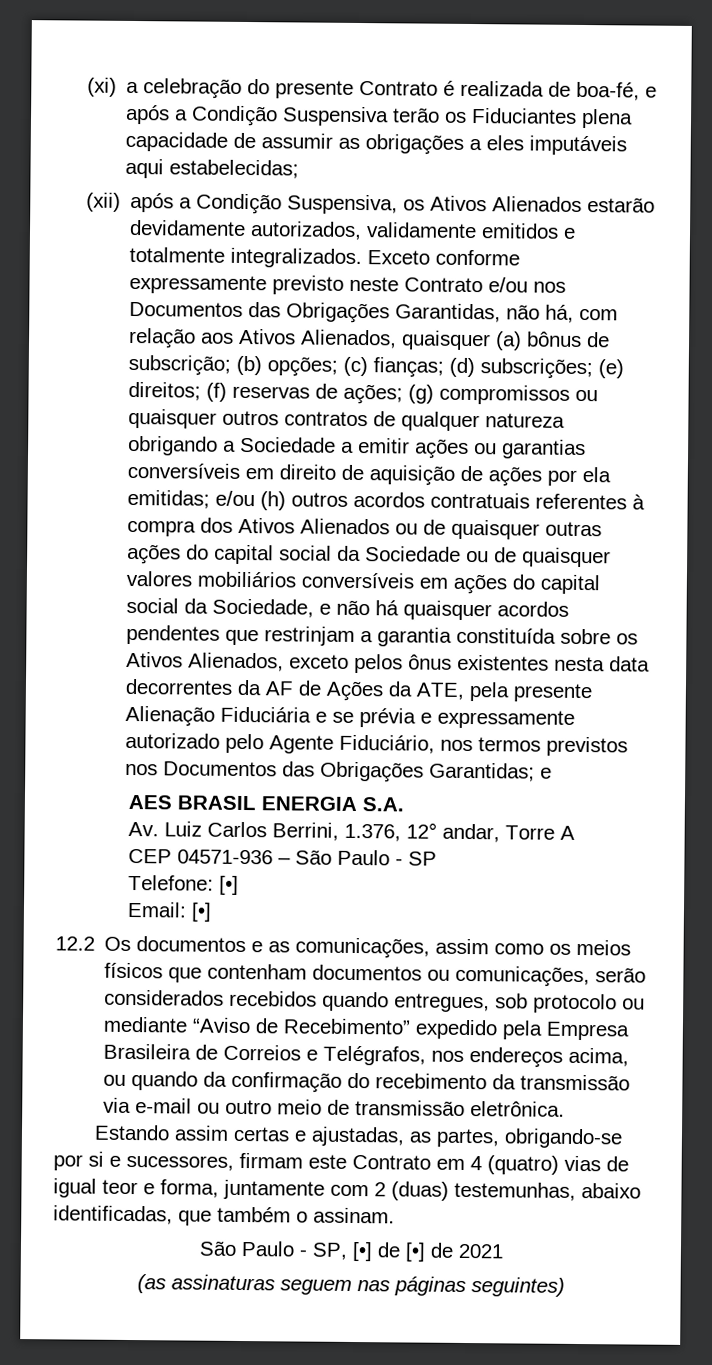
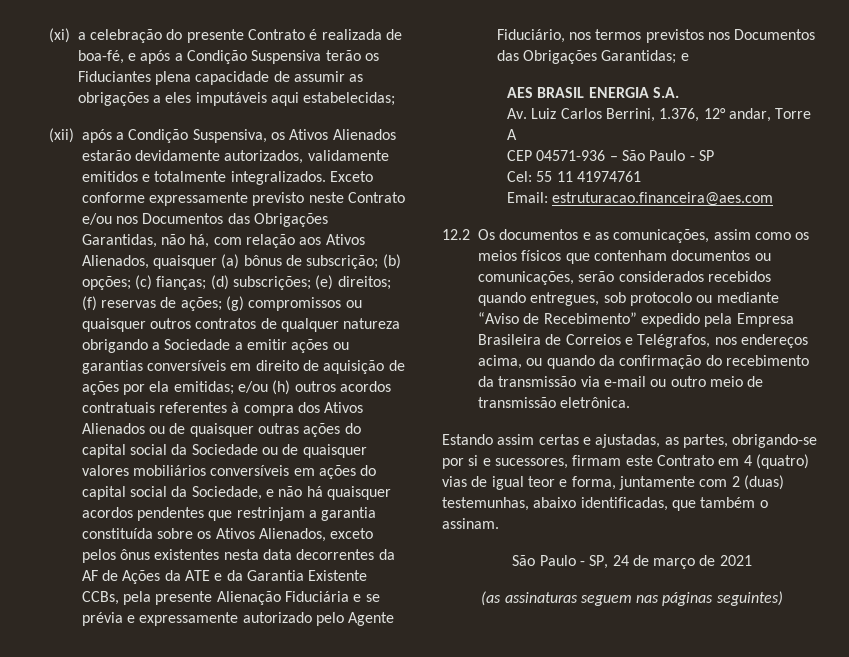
[416,682,466,700] ATE, -> [184,570,368,581] [81,591,119,605] ATE e da Garantia Existente CCBs,
[128,874,240,895] Telefone: [•] -> [506,171,641,182] Cel: 55 11 41974761
[191,902,213,922] [•] -> [552,192,774,206] estruturacao.financeira@aes.com
[351,1241,426,1262] [•] de [•] -> [612,555,696,569] 24 de março

